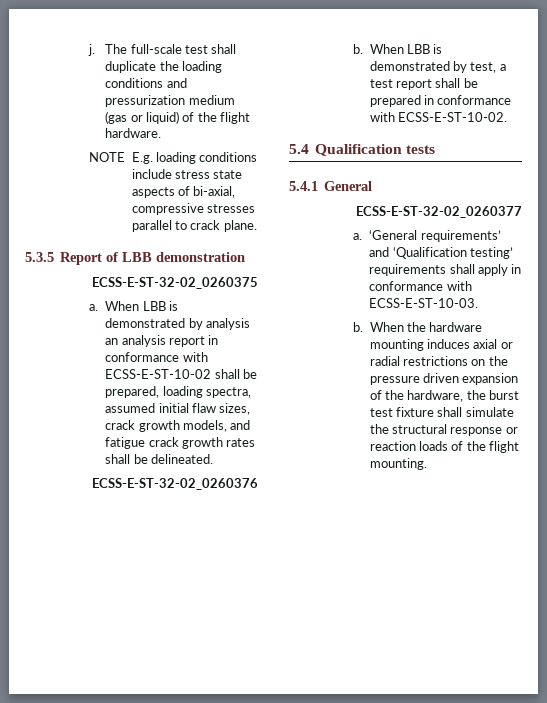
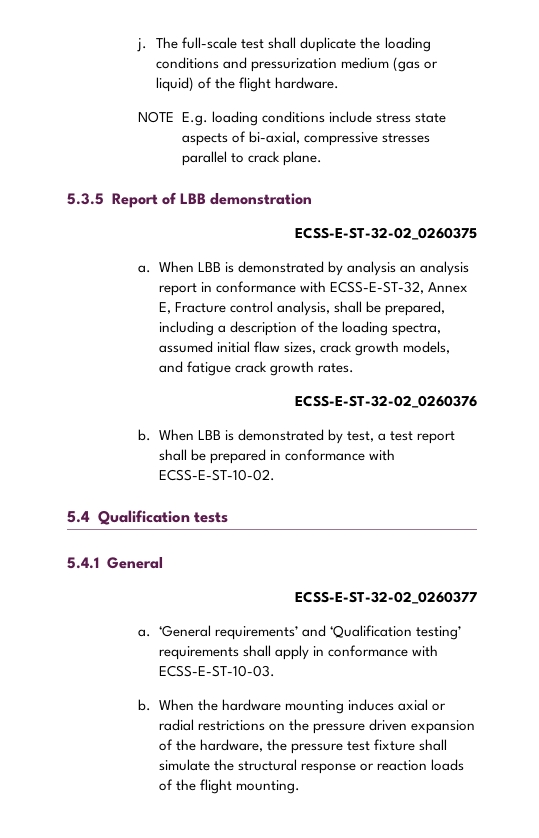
[105,369,258,379] [105,386,160,398] ECSS-E-ST-10-02 shall be prepared, -> [330,281,469,294] [158,301,446,316] [158,321,339,336] ECSS-E-ST-32, Annex E, Fracture control analysis, shall be prepared, including a description of the
[226,438,256,447] [105,454,214,464] rates shall be delineated. -> [318,363,355,373] rates.
[489,390,520,400] burst -> [291,743,344,754] pressure

